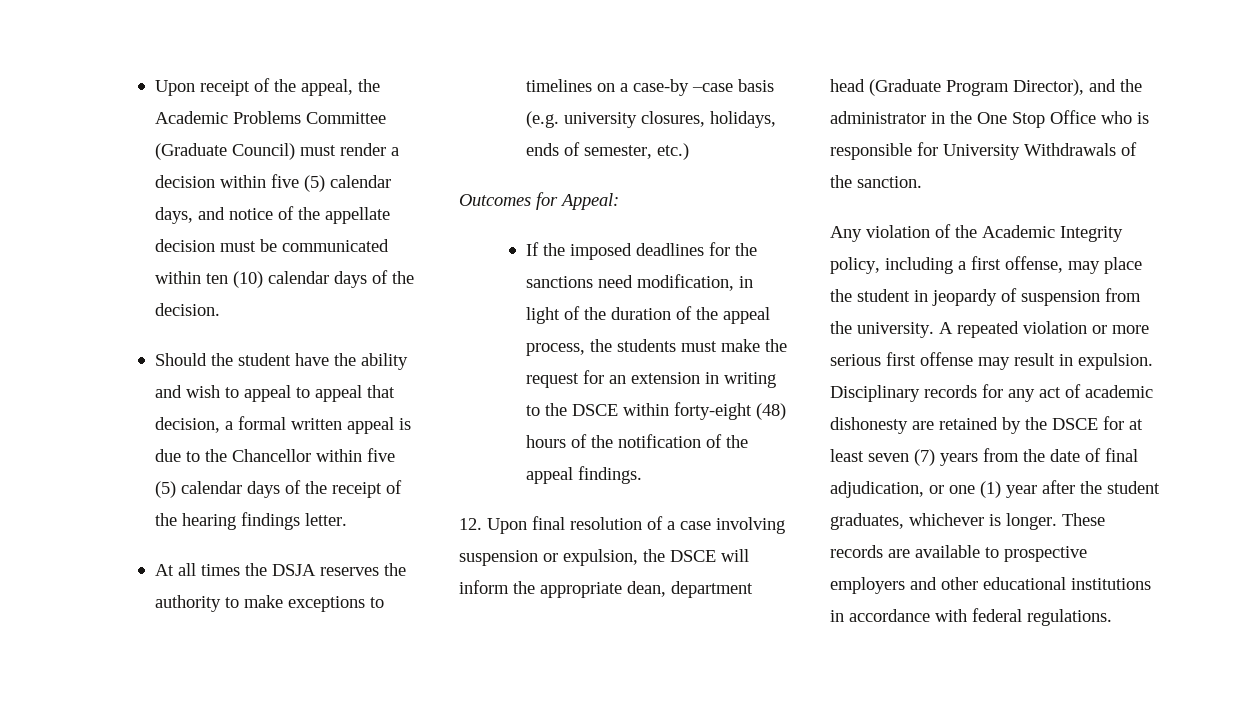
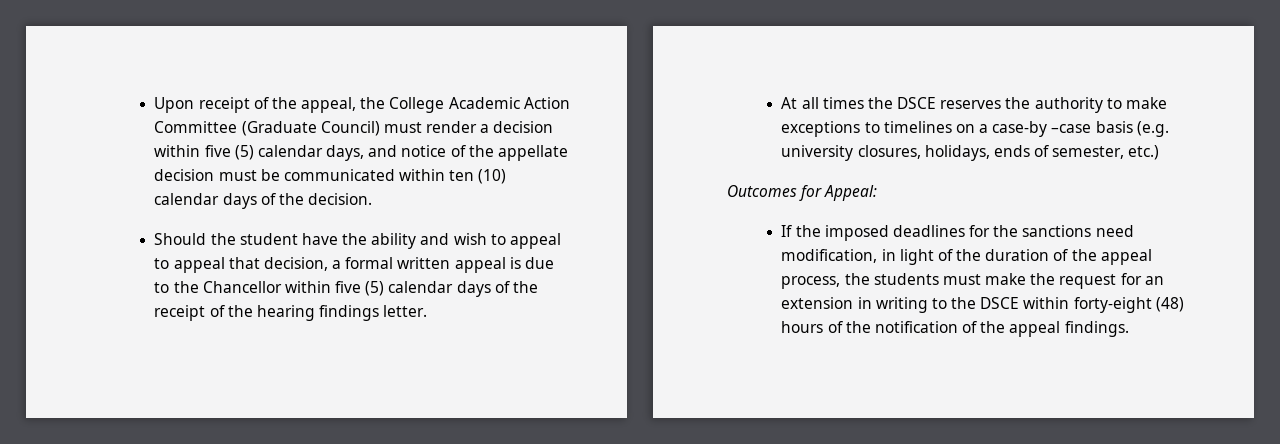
[154,111,301,124] Academic Problems -> [389,97,570,113] College Academic Action
[271,564,316,576] DSJA -> [897,97,937,109] DSCE
[459,516,785,534] [459,549,749,566] [459,580,753,598] [830,79,1142,96] [830,110,1149,128] [830,142,1137,160] [830,175,922,188] [830,224,1123,242] [830,256,1142,274] [830,288,1141,306] [830,321,1149,338] [830,352,1153,370] [830,384,1153,402] [830,416,1143,434] [830,448,1138,466] [830,480,1160,498] [830,513,1105,530] [830,545,1087,562] [830,577,1151,594] [830,608,1112,626] // 12. Upon final resolution of a case involving suspension or expulsion, the DSCE will inform the appropriate dean, department head (Graduate Program Director), and the administrator in the One Stop Office who is responsible for University Withdrawals of the sanction. // Any violation of the Academic Integrity policy, including a first offense, may place the student in jeopardy of suspension from the university. A repeated violation or more serious first offense may result in expulsion. Disciplinary records for any act of academic dishonesty are retained by the DSCE for at least seven (7) years from the date of final adjudication, or one (1) year after the student graduates, whichever is longer. These records are available to prospective employers and other educational institutions in accordance with federal regulations. -> (1129, 329) none

